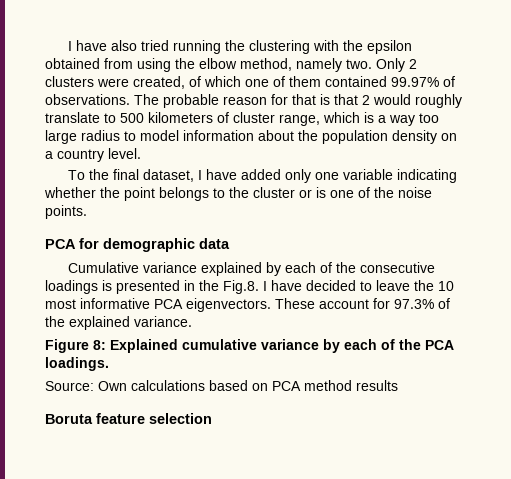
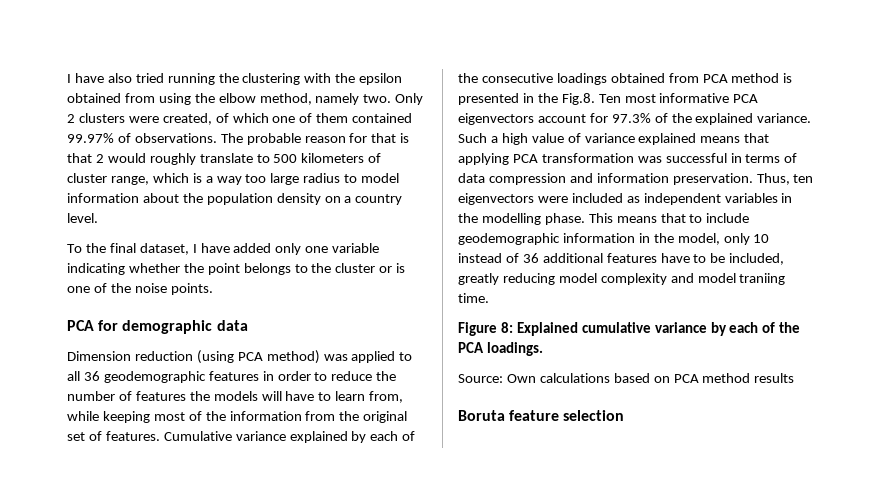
(230, 243) none -> [67,350,413,364] [67,371,397,383] [67,391,404,403] [67,411,408,423] [67,431,160,441] Dimension reduction (using PCA method) was applied to all 36 geodemographic features in order to reduce the number of features the models will have to learn from, while keeping most of the information from the original set of features.
(98, 287) none -> [610,73,780,83] obtained from PCA method
[263,280,454,291] I have decided to leave the 10 -> [598,94,621,103] Ten
[186,298,315,312] eigenvectors. These -> [458,113,534,125] eigenvectors
(192, 321) none -> [458,133,770,145] [458,153,798,165] [458,173,814,185] [458,193,793,205] [458,213,750,225] [458,233,770,245] [458,253,785,265] [458,273,786,285] [458,293,489,303] Such a high value of variance explained means that applying PCA transformation was successful in terms of data compression and information preservation. Thus, ten eigenvectors were included as independent variables in the modelling phase. This means that to include geodemographic information in the model, only 10 instead of 36 additional features have to be included, greatly reducing model complexity and model traniing time.

